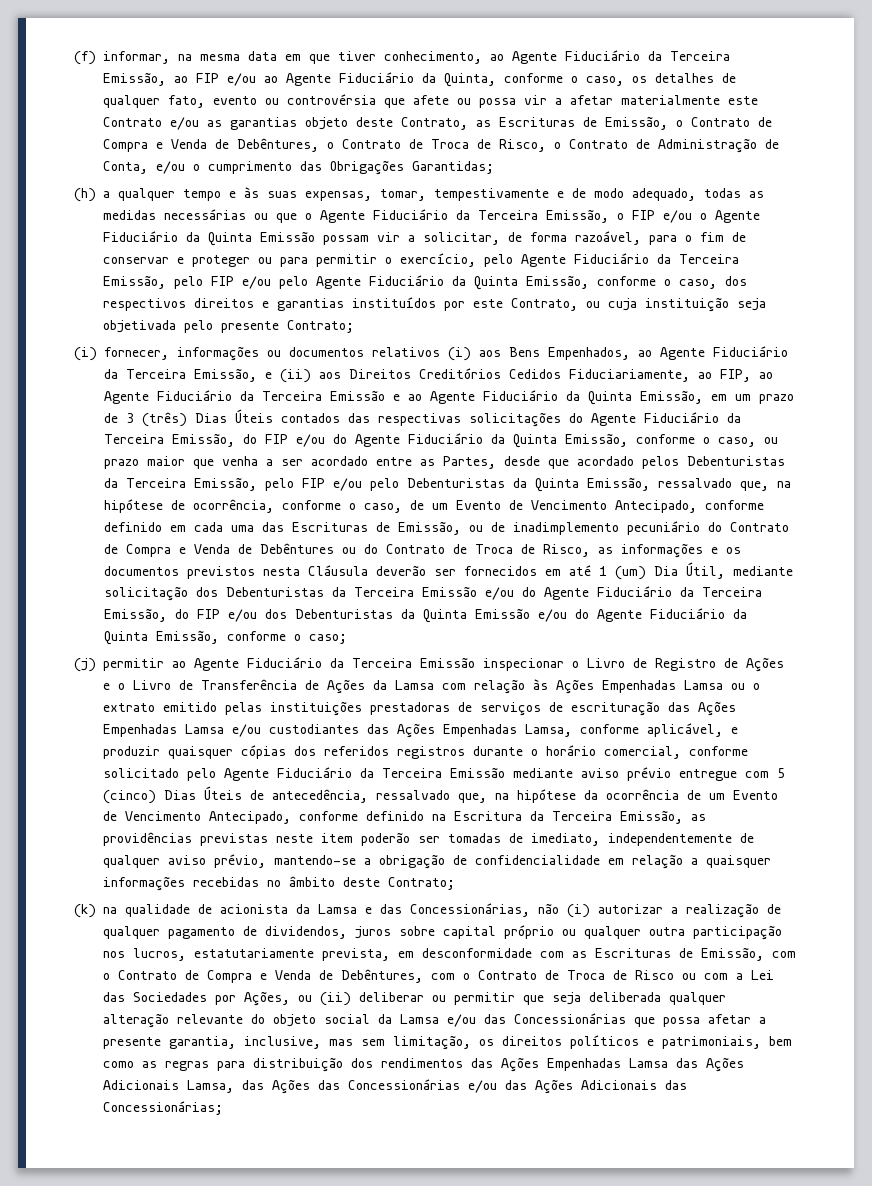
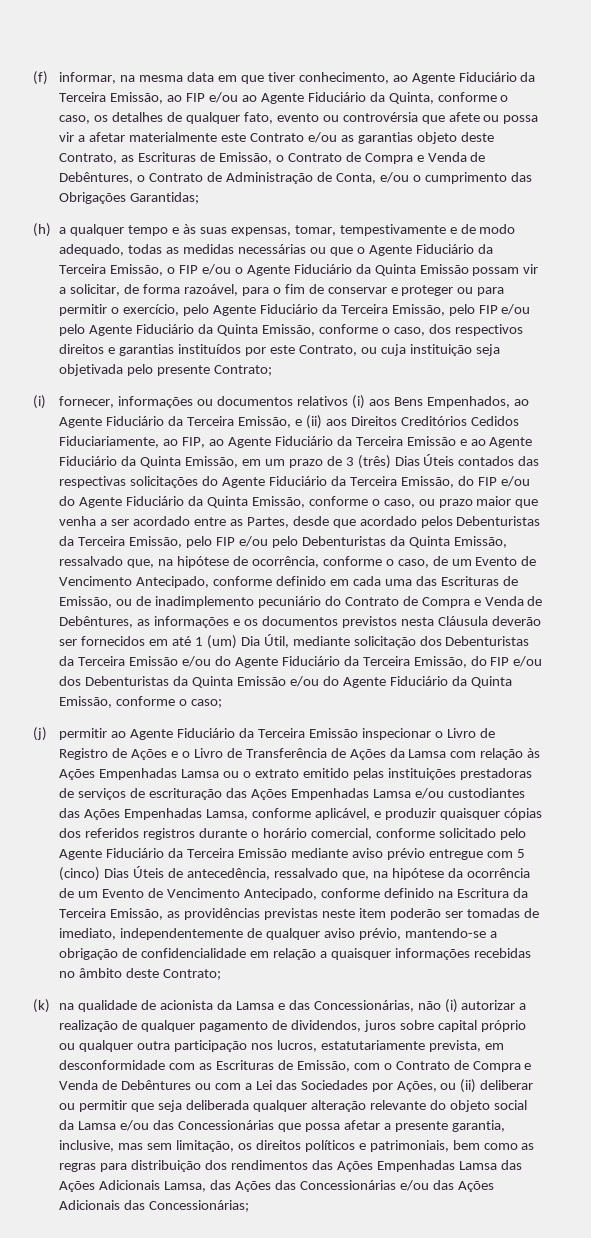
[431,139,650,152] Troca de Risco, o Contrato de -> (223, 177) none
[260,543,590,557] Debêntures ou do Contrato de Troca de Risco, -> [59,616,134,628] Debêntures,
[341,969,674,983] Debêntures, com o Contrato de Troca de Risco -> [121,1080,192,1090] Debêntures

